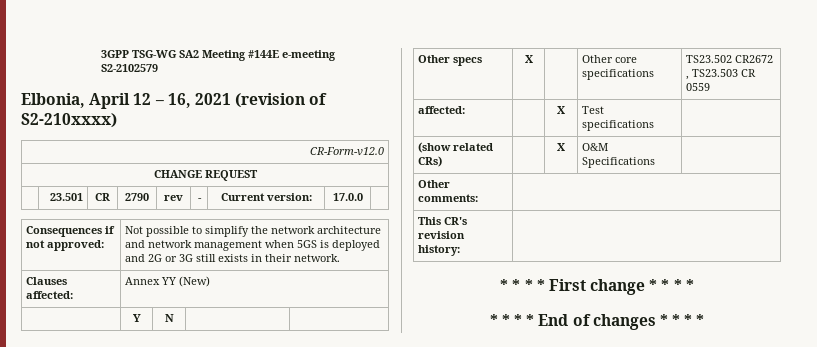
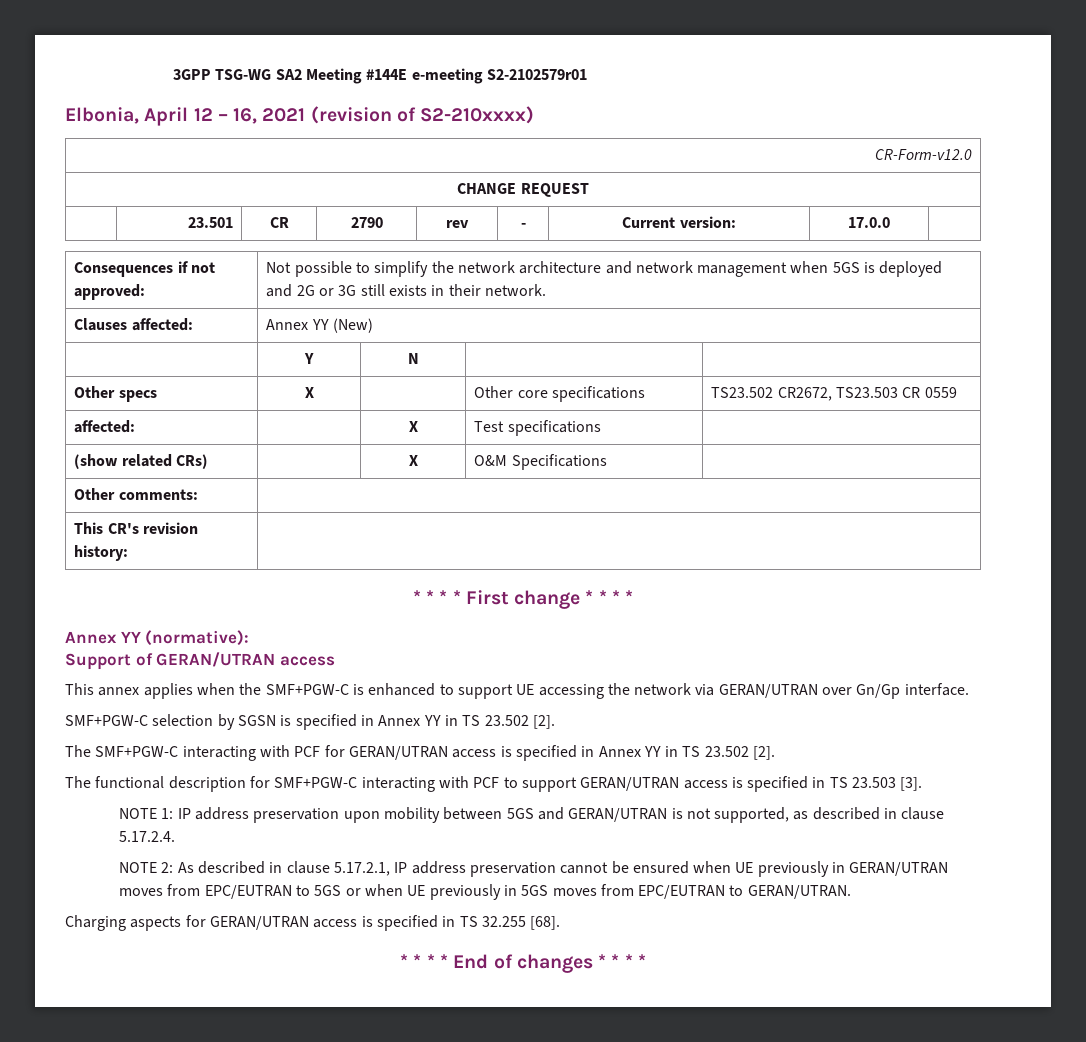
[100,64,158,72] S2-2102579 -> [486,69,587,80] S2-2102579r01
[734,55,773,63] [685,76,689,80] CR2672 , -> [777,387,832,401] CR2672,
(694, 285) none -> [65,630,250,646] [65,652,335,670] [65,683,969,699] [65,714,555,730] [65,745,776,761] [65,776,923,792] [118,807,945,823] [118,831,175,842] [118,861,949,877] [118,884,851,900] [65,915,561,931] // Annex YY (normative): // Support of GERAN/UTRAN access // This annex applies when the SMF+PGW-C is enhanced to support UE accessing the network via GERAN/UTRAN over Gn/Gp interface. // SMF+PGW-C selection by SGSN is specified in Annex YY in TS 23.502 [2]. // The SMF+PGW-C interacting with PCF for GERAN/UTRAN access is specified in Annex YY in TS 23.502 [2]. // The functional description for SMF+PGW-C interacting with PCF to support GERAN/UTRAN access is specified in TS 23.503 [3]. // NOTE 1: IP address preservation upon mobility between 5GS and GERAN/UTRAN is not supported, as described in clause 5.17.2.4. // NOTE 2: As described in clause 5.17.2.1, IP address preservation cannot be ensured when UE previously in GERAN/UTRAN moves from EPC/EUTRAN to 5GS or when UE previously in 5GS moves from EPC/EUTRAN to GERAN/UTRAN. // Charging aspects for GERAN/UTRAN access is specified in TS 32.255 [68].

